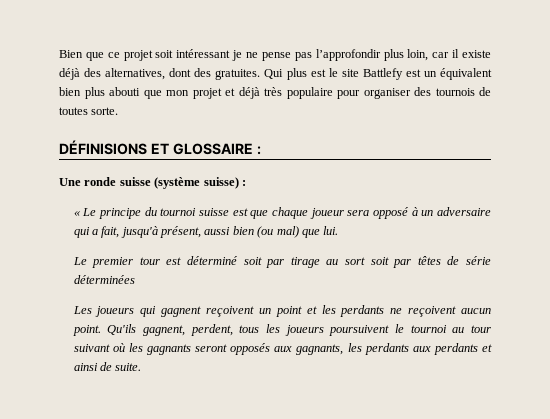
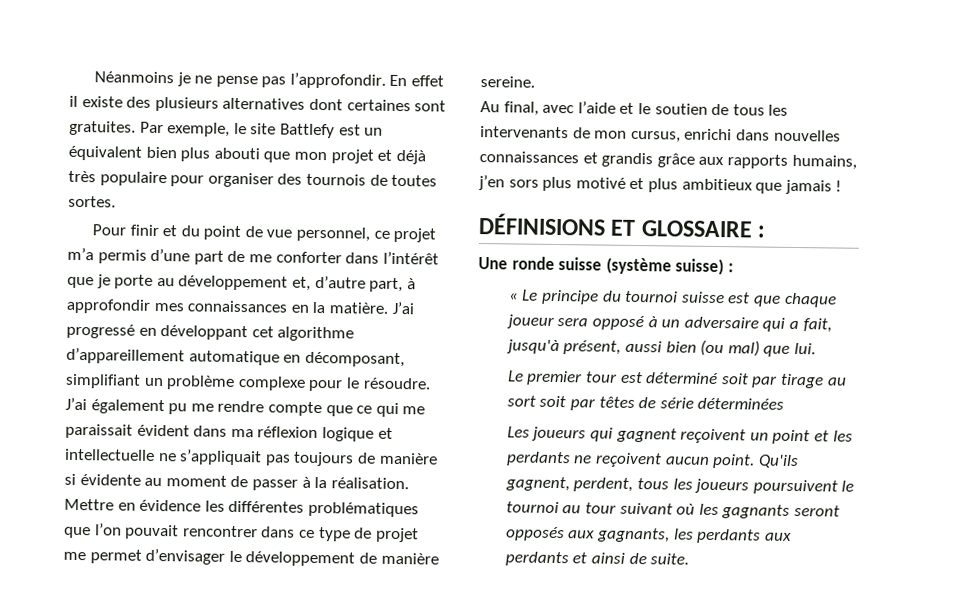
[59,49,492,61] [59,68,326,80] Bien que ce projet soit intéressant je ne pense pas l’approfondir plus loin, car il existe déjà des alternatives, dont des gratuites. Qui plus est -> [93,71,445,89] [69,95,447,112] [69,120,231,137] Néanmoins je ne pense pas l’approfondir. En effet il existe des plusieurs alternatives dont certaines sont gratuites. Par exemple,
[91,107,119,115] sorte. -> [68,195,116,208] [91,224,437,243] [67,247,439,265] [67,274,416,293] [66,298,415,315] [66,323,355,342] [66,347,405,368] [65,373,431,392] [65,397,426,418] [65,423,393,442] [65,448,438,467] [64,473,409,491] [64,498,419,518] [64,523,419,543] [63,548,439,567] [480,76,535,88] [480,101,789,116] [480,126,841,143] [479,151,857,170] [478,175,843,195] sortes. // Pour finir et du point de vue personnel, ce projet m’a permis d’une part de me conforter dans l’intérêt que je porte au développement et, d’autre part, à approfondir mes connaissances en la matière. J’ai progressé en développant cet algorithme d’appareillement automatique en décomposant, simplifiant un problème complexe pour le résoudre. J’ai également pu me rendre compte que ce qui me paraissait évident dans ma réflexion logique et intellectuelle ne s’appliquait pas toujours de manière si évidente au moment de passer à la réalisation. Mettre en évidence les différentes problématiques que l’on pouvait rencontrer dans ce type de projet me permet d’envisager le développement de manière sereine. // Au final, avec l’aide et le soutien de tous les intervenants de mon cursus, enrichi dans nouvelles connaissances et grandis grâce aux rapports humains, j’en sors plus motivé et plus ambitieux que jamais !

